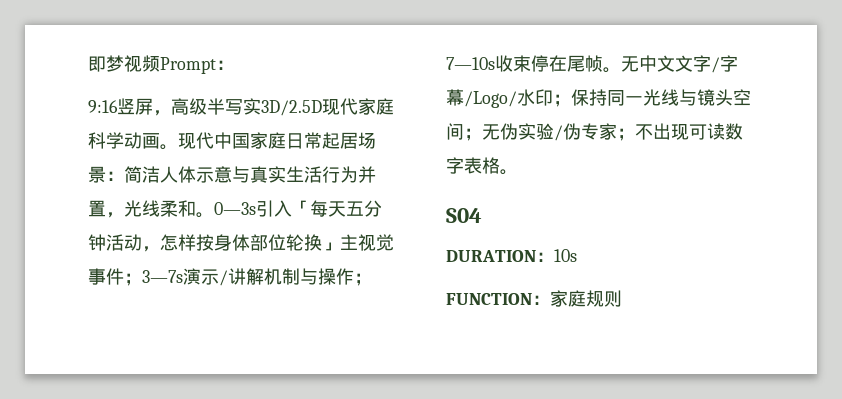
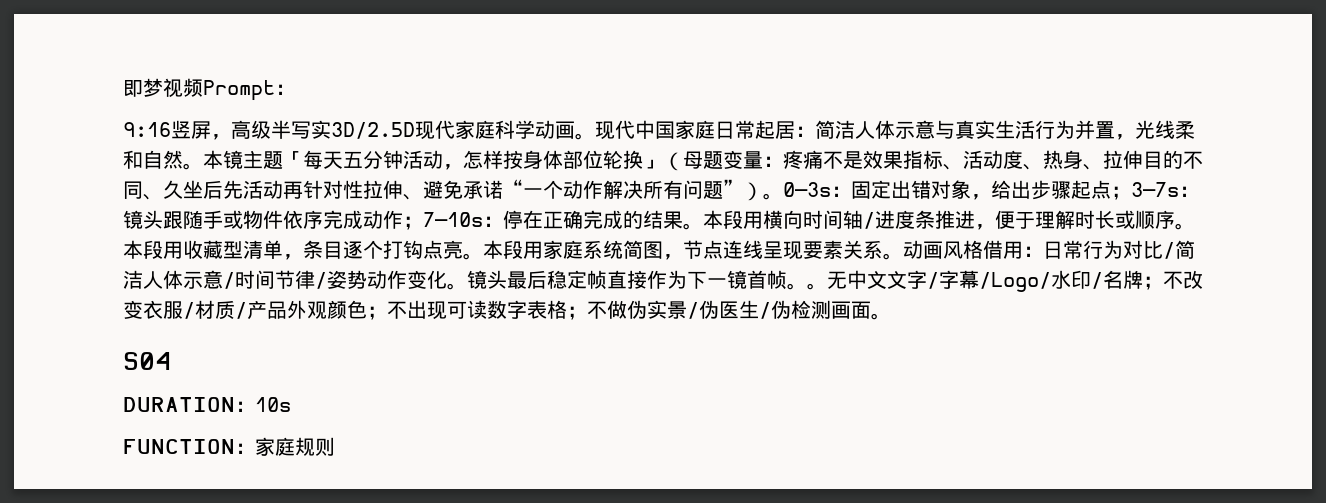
[358,132,376,149] [88,166,106,183] 场景 -> (795, 130) none
[196,200,292,218] 。0—3s引入 -> [143,150,283,170] 自然。本镜主题
[340,234,394,251] [88,268,372,286] [446,55,603,72] 主视觉事件；3—7s演示/讲解机制与操作；7—10s收束停在尾帧 -> [663,150,1203,171] [123,179,1199,201] [123,210,1195,230] [123,240,1195,260] [123,270,807,290] （母题变量：疼痛不是效果指标、活动度、热身、拉伸目的不同、久坐后先活动再针对性拉伸、避免承诺“一个动作解决所有问题”）。0—3s：固定出错对象，给出步骤起点；3—7s：镜头跟随手或物件依序完成动作；7—10s：停在正确完成的结果。本段用横向时间轴/进度条推进，便于理解时长或顺序。本段用收藏型清单，条目逐个打钩点亮。本段用家庭系统简图，节点连线呈现要素关系。动画风格借用：日常行为对比/简洁人体示意/时间节律/姿势动作变化。镜头最后稳定帧直接作为下一镜首帧。
[553,89,751,107] [446,123,617,141] ；保持同一光线与镜头空间；无伪实验/伪专家 -> [1091,270,1203,290] [123,300,367,319] /名牌；不改变衣服/材质/产品外观颜色
(500, 165) none -> [567,300,871,320] ；不做伪实景/伪医生/伪检测画面

